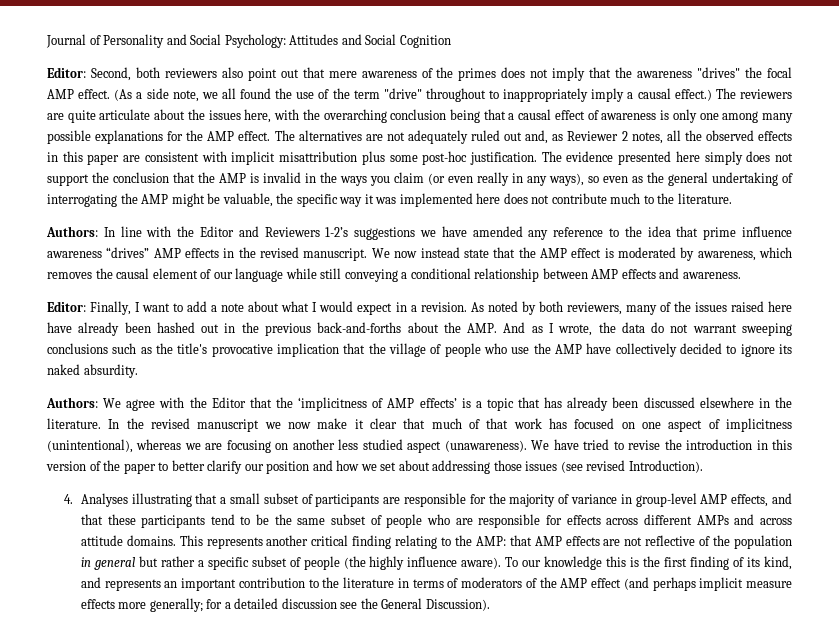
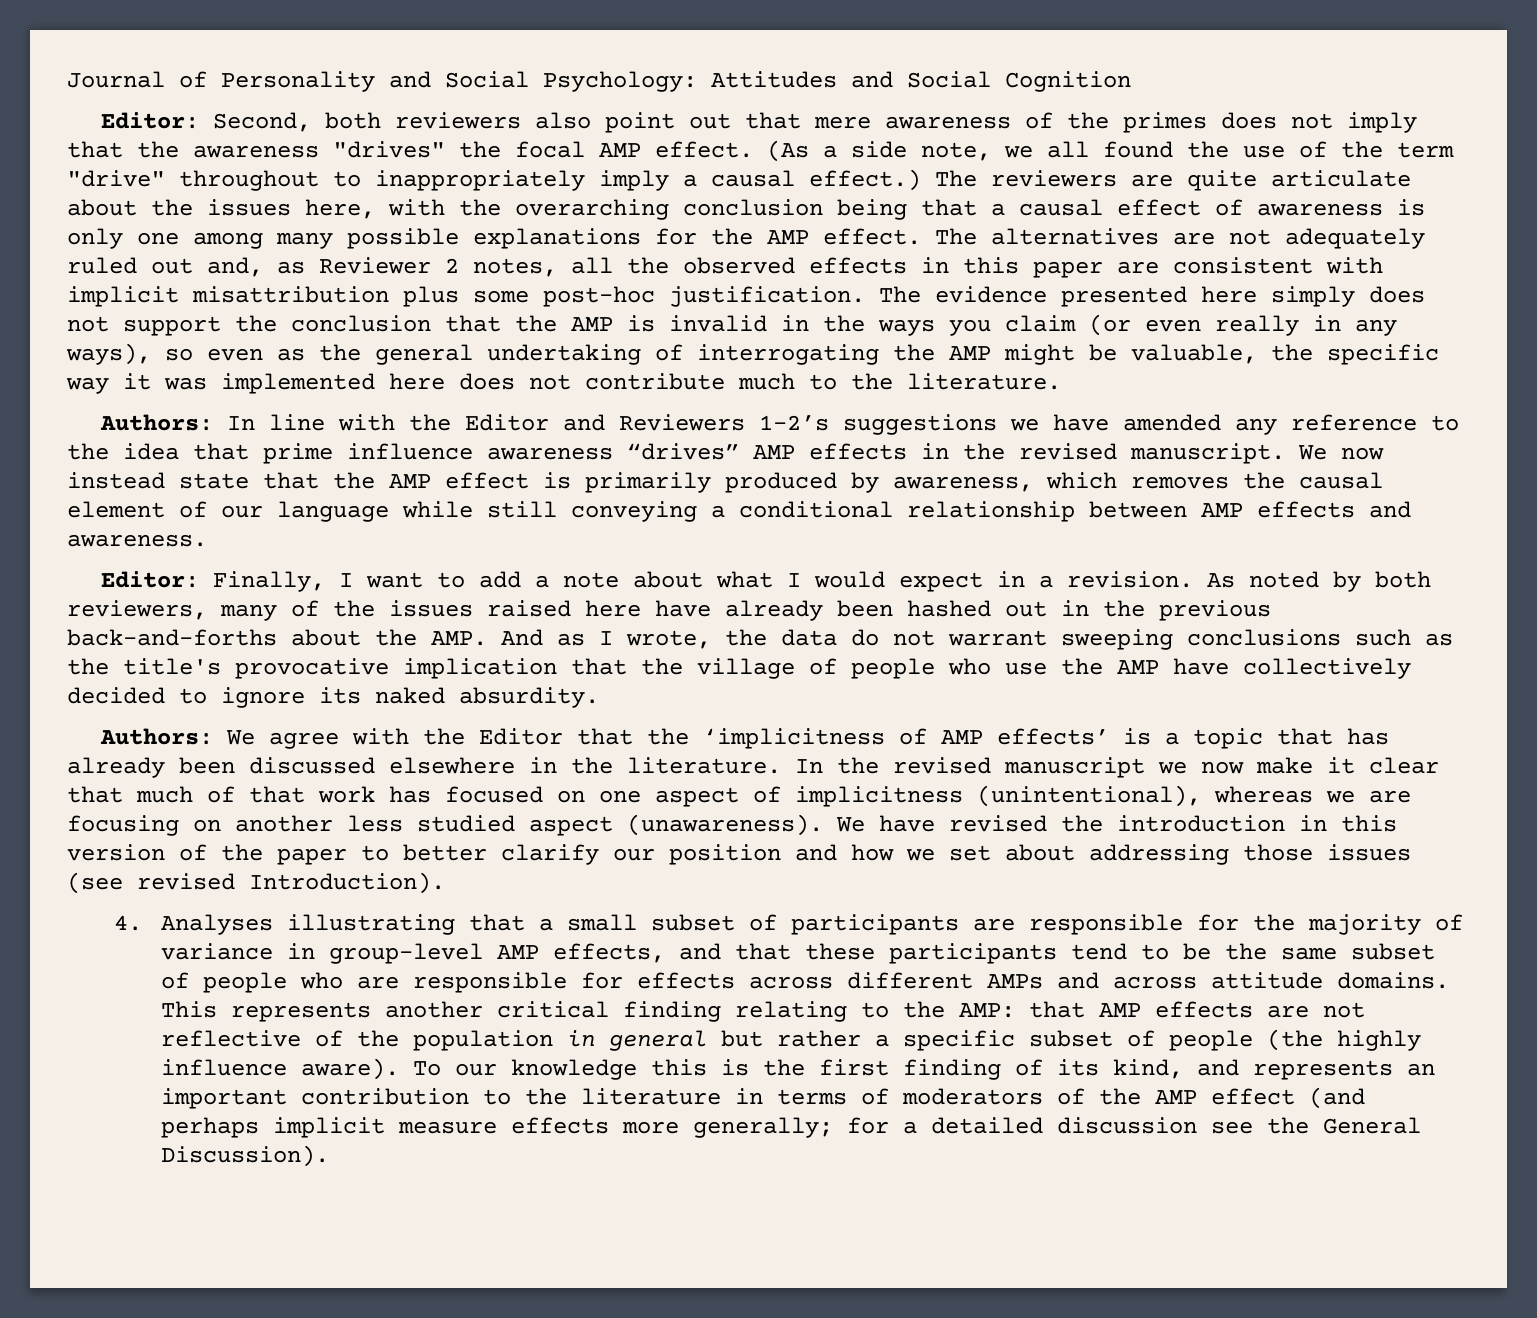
[617,247,676,258] moderated -> [585,472,837,493] primarily produced
[583,439,661,450] tried to revise -> [949,815,1047,832] revised

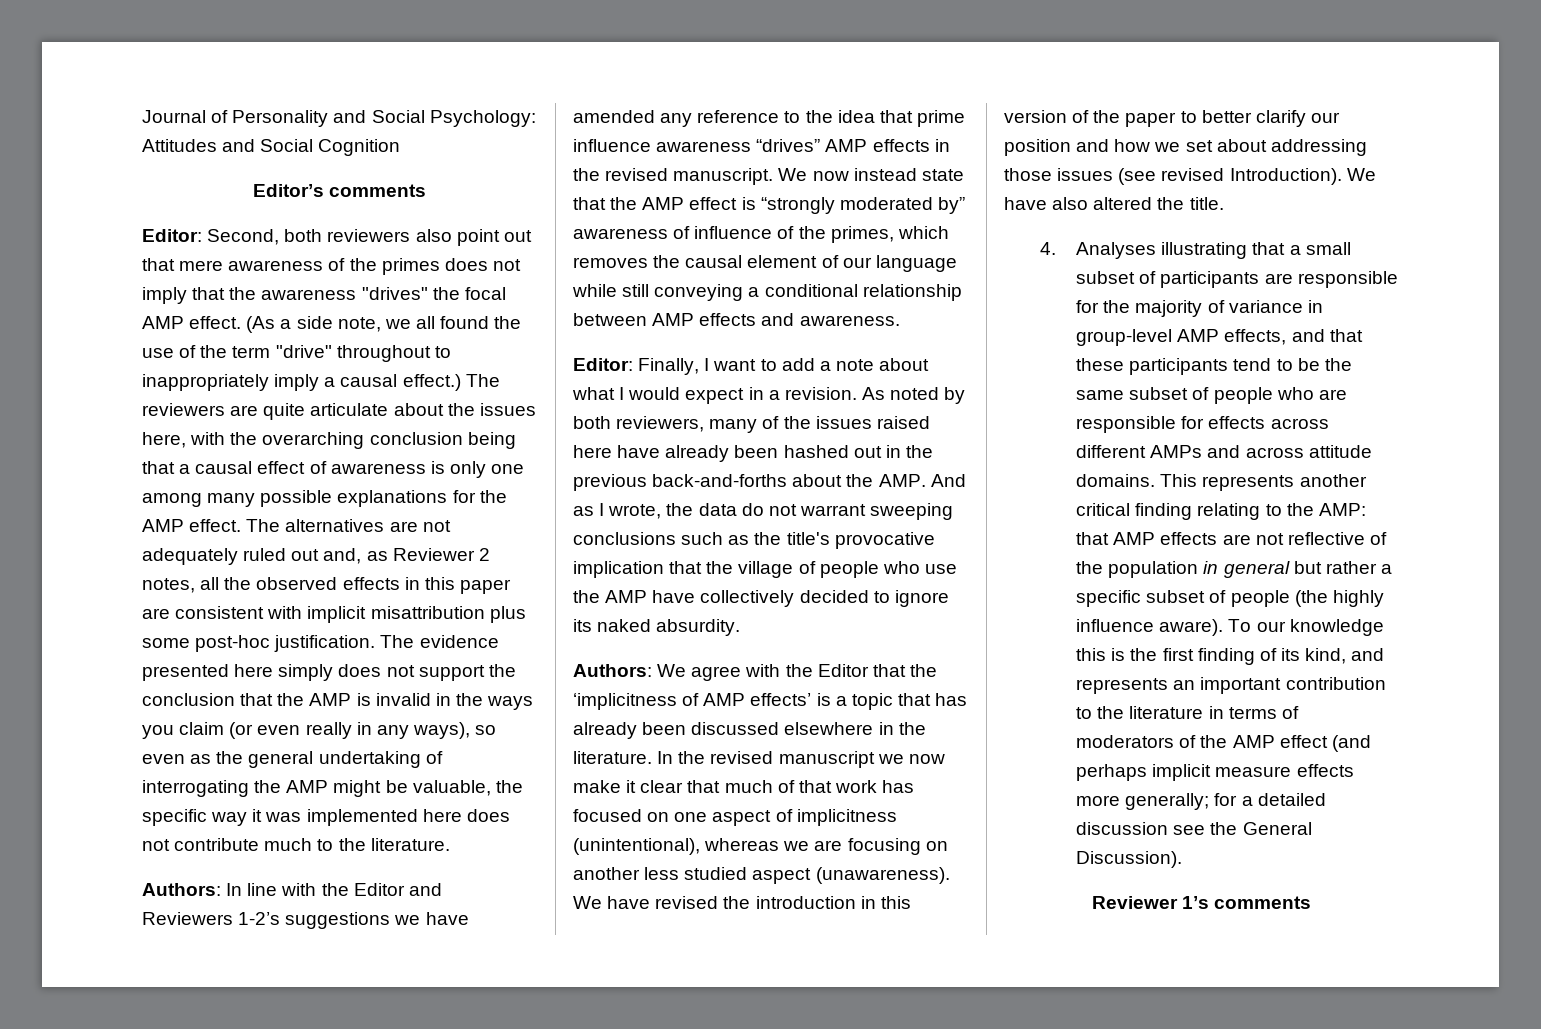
(1131, 81) none -> [252,184,427,197] // Editor’s comments
[585,472,1033,493] primarily produced by awareness, -> [760,197,965,214] [573,226,894,243] “strongly moderated by” awareness of influence of the primes,
(445, 883) none -> [1346,168,1376,181] [1004,197,1224,210] We have also altered the title.
(330, 1156) none -> [1091,896,1312,909] // Reviewer 1’s comments

